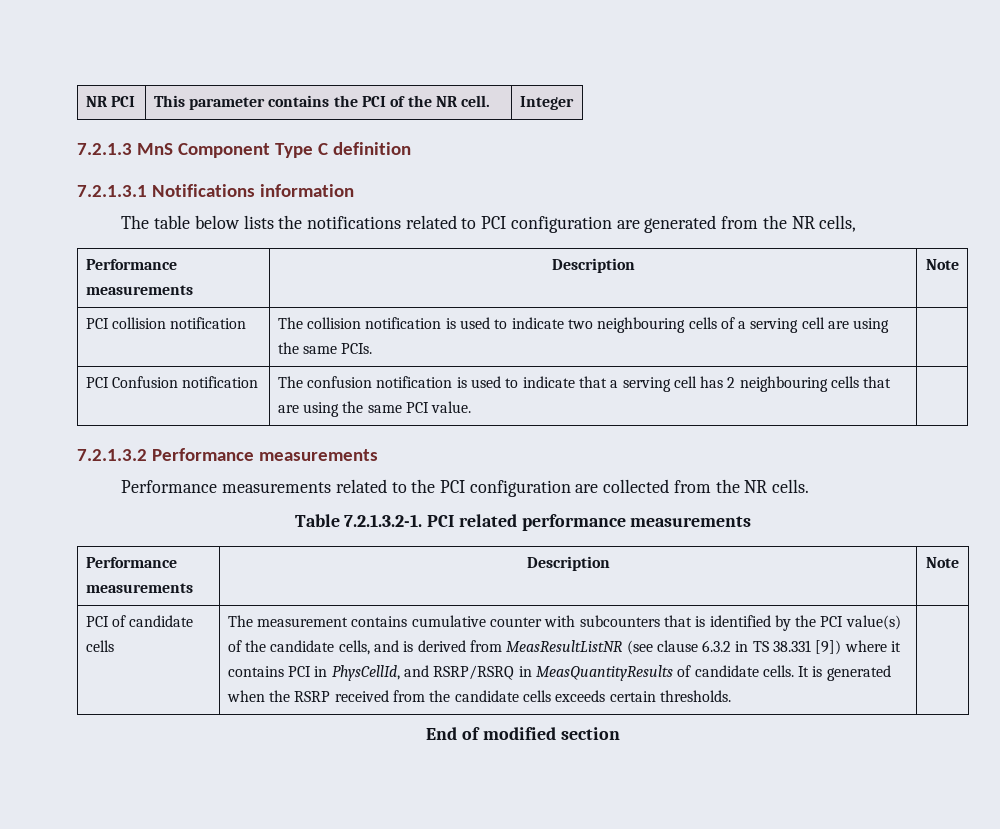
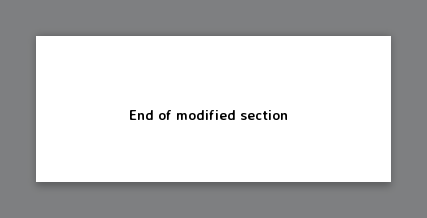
[85,96,135,107] [153,95,491,110] [519,96,574,110] [77,142,411,158] [77,184,354,197] [121,215,857,233] [85,259,177,270] [85,285,193,295] [551,258,635,273] [925,259,959,270] [85,317,247,329] [277,317,890,333] [277,342,373,354] [85,376,259,388] [277,376,892,392] [277,401,472,417] [77,448,378,461] [121,479,810,497] [294,514,752,531] [85,557,177,568] [85,583,193,593] [526,556,610,571] [926,557,959,568] [85,615,194,627] [85,640,114,652] [227,615,901,631] [227,640,902,655] [227,665,891,681] [226,690,731,702] NR PCI | This parameter contains the PCI of the NR cell. | Integer // 7.2.1.3 MnS Component Type C definition // 7.2.1.3.1 Notifications information // The table below lists the notifications related to PCI configuration are generated from the NR cells, // Performance measurements | Description | Note // PCI collision notification | The collision notification is used to indicate two neighbouring cells of a serving cell are using the same PCIs. | // PCI Confusion notification | The confusion notification is used to indicate that a serving cell has 2 neighbouring cells that are using the same PCI value. | // 7.2.1.3.2 Performance measurements // Performance measurements related to the PCI configuration are collected from the NR cells. // Table 7.2.1.3.2-1. PCI related performance measurements // Performance measurements | Description | Note // PCI of candidate cells | The measurement contains cumulative counter with subcounters that is identified by the PCI value(s) of the candidate cells, and is derived from MeasResultListNR (see clause 6.3.2 in TS 38.331 [9]) where it contains PCI in PhysCellId, and RSRP/RSRQ in MeasQuantityResults of candidate cells. It is generated when the RSRP received from the candidate cells exceeds certain thresholds. | // -> (128, 115) none

